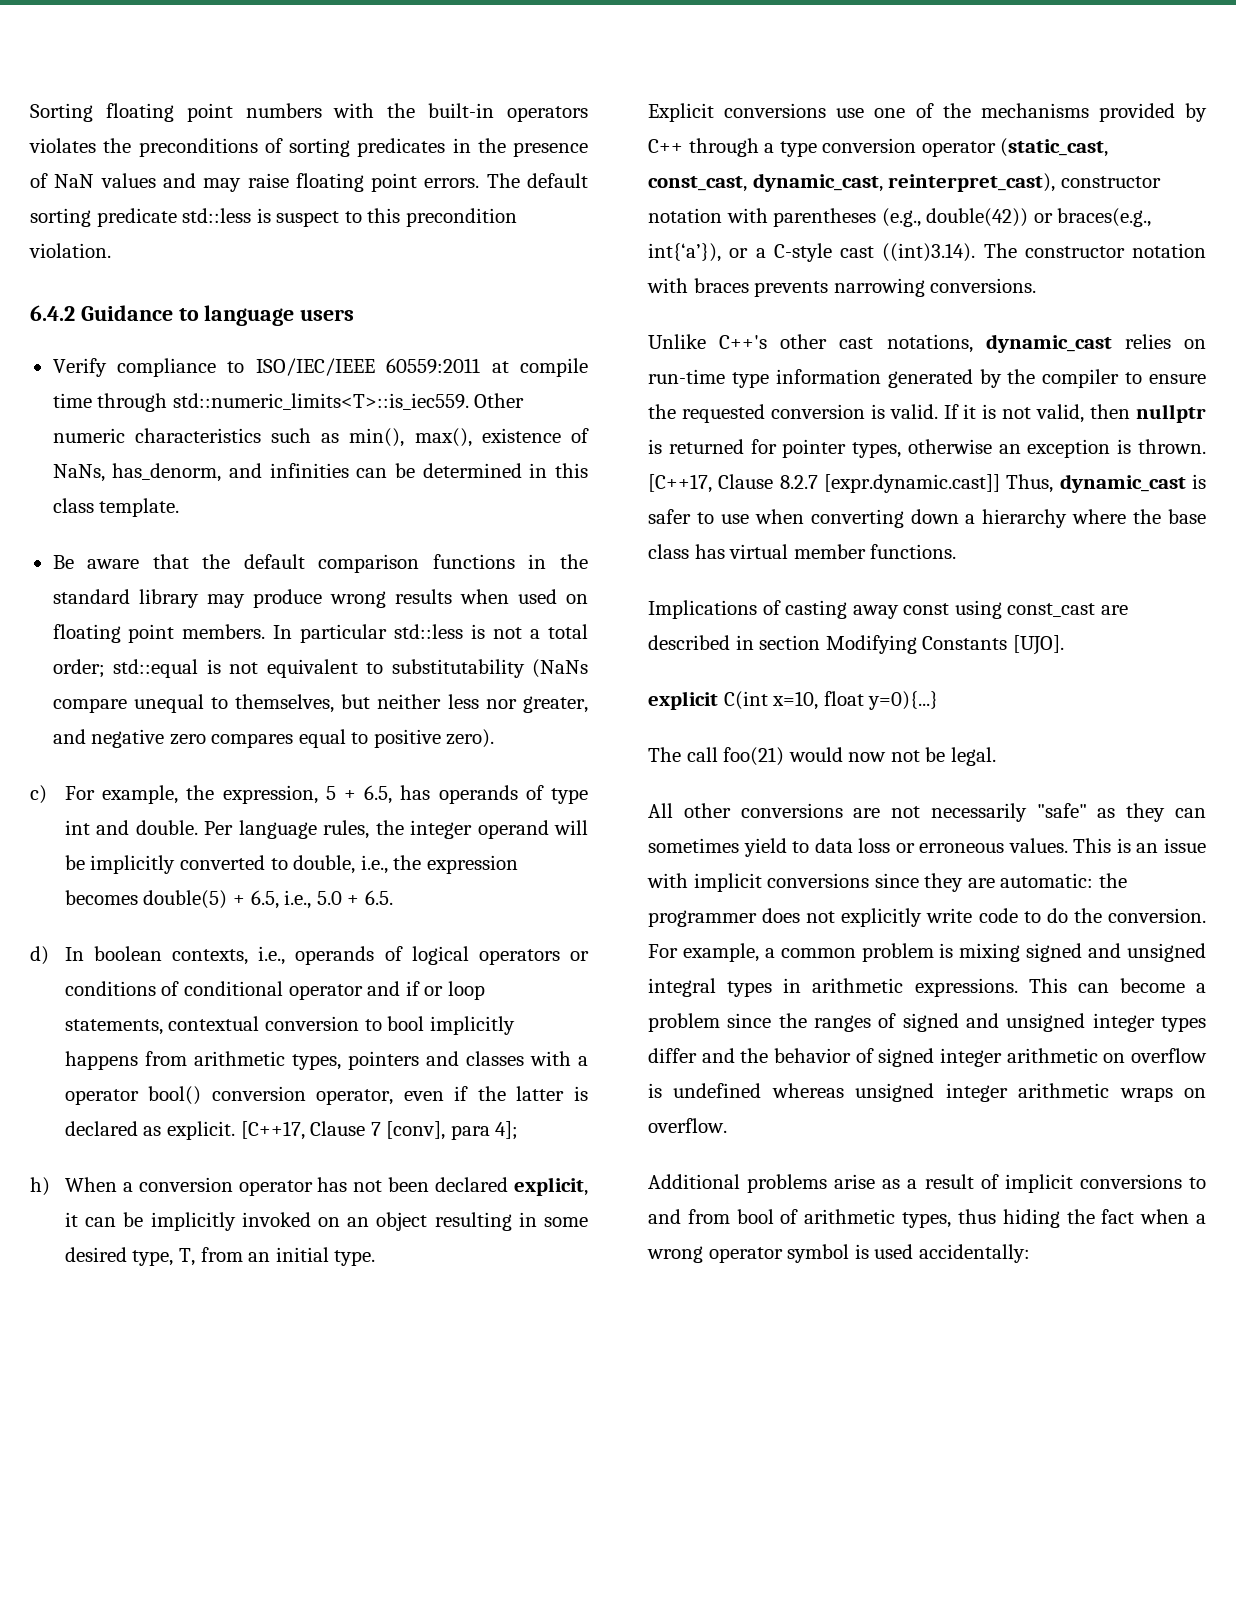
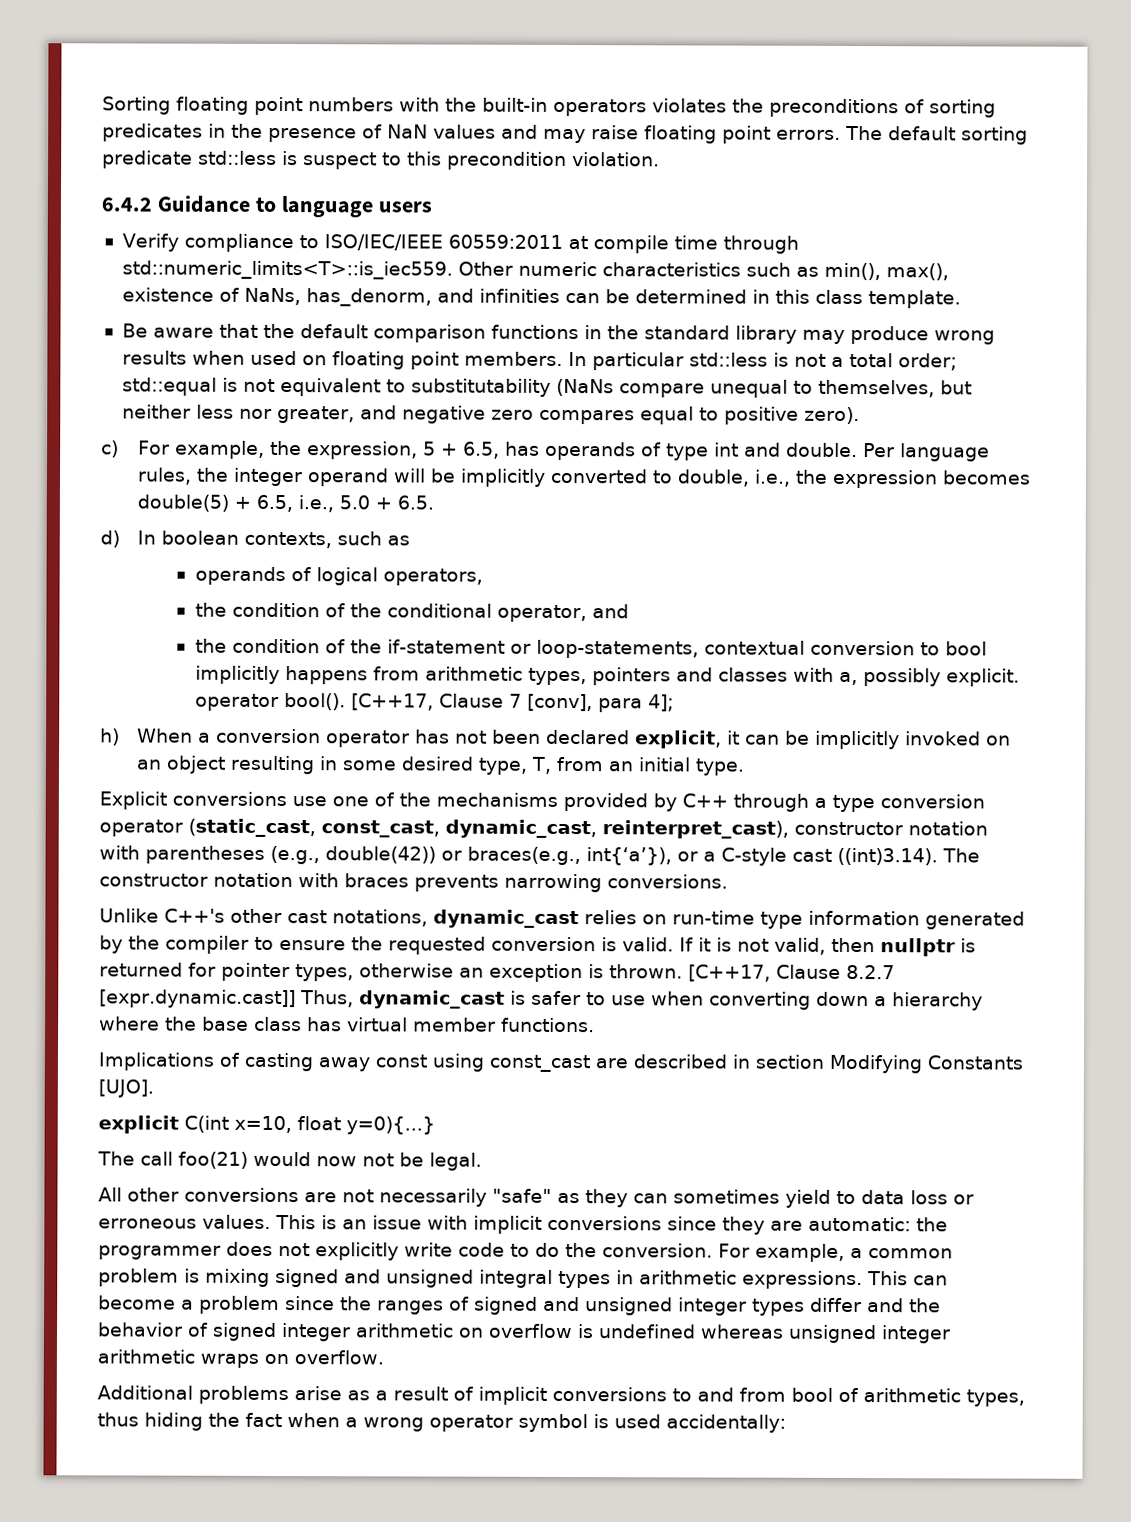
[258,946,286,965] i.e., -> [336,531,410,546] such as //
[478,949,589,965] [64,981,485,1000] [64,1019,163,1035] operators or conditions of conditional operator and if or loop statements, -> [382,568,483,586] [194,602,629,623] [194,638,699,659] operators, // the condition of the conditional operator, and // the condition of the if-statement or loop-statements,
[578,1056,588,1066] [64,1086,588,1105] [64,1121,235,1140] a operator bool() conversion operator, even if the latter is declared as explicit. -> [838,668,1020,687] [194,693,346,711] a, possibly explicit. operator bool().

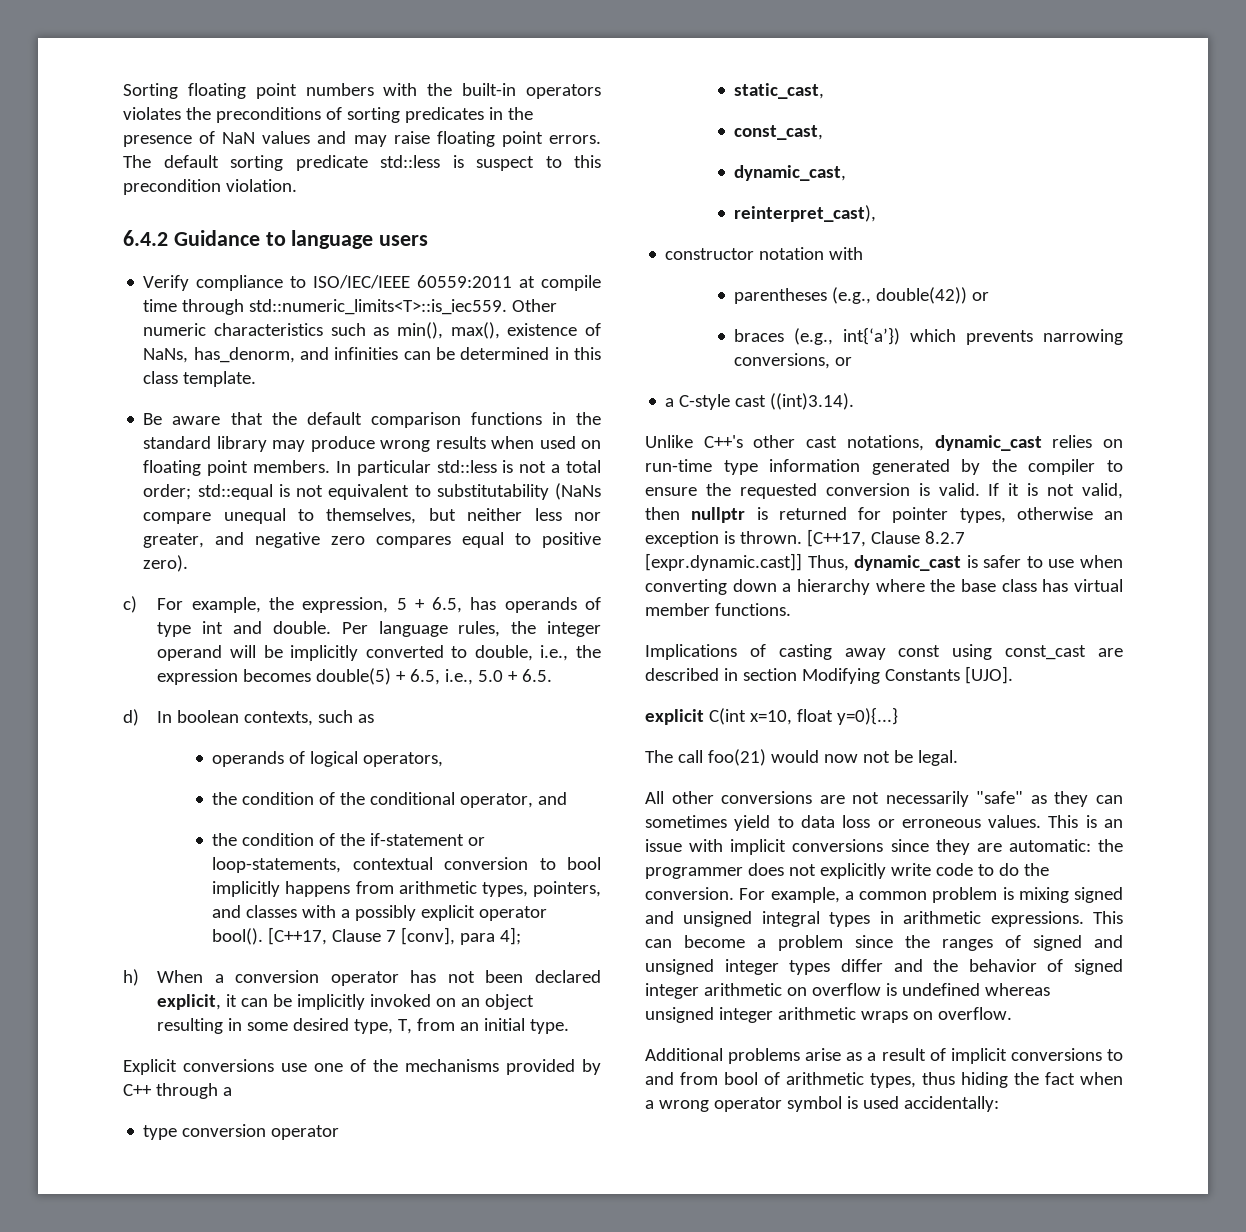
[591,667,671,686] pointers -> [533,881,601,897] pointers,
[838,668,1020,687] a, possibly explicit. -> [341,905,476,921] a possibly explicit
(827, 802) none -> (232, 1091) //
[188,818,316,838] (static_cast, -> [734,83,825,99] // static_cast, //
(440, 829) none -> (824, 132) //
(597, 829) none -> (847, 173) //
[794,821,988,836] [99,845,140,860] constructor notation with -> [665,247,864,260] // constructor notation with //
[467,846,698,866] braces(e.g., int{‘a’}), or -> [734,327,1123,345] [734,353,853,369] // braces (e.g., int{‘a’}) which prevents narrowing conversions, or //
[942,848,980,863] [99,872,728,893] The constructor notation with braces prevents narrowing conversions. -> (855, 401) none

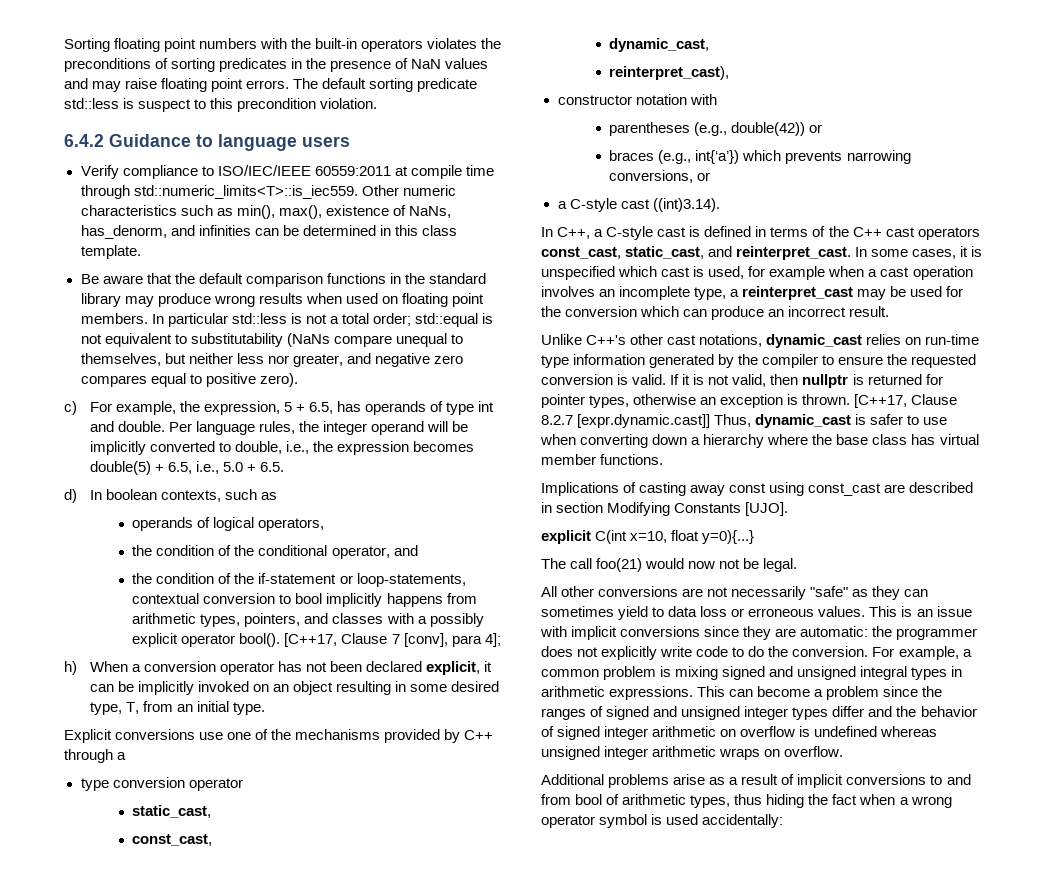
(855, 401) none -> [541,226,980,240] [541,246,983,260] [541,266,973,280] [541,286,964,300] [541,306,890,320] // In C++, a C-style cast is defined in terms of the C++ cast operators const_cast, static_cast, and reinterpret_cast. In some cases, it is unspecified which cast is used, for example when a cast operation involves an incomplete type, a reinterpret_cast may be used for the conversion which can produce an incorrect result.

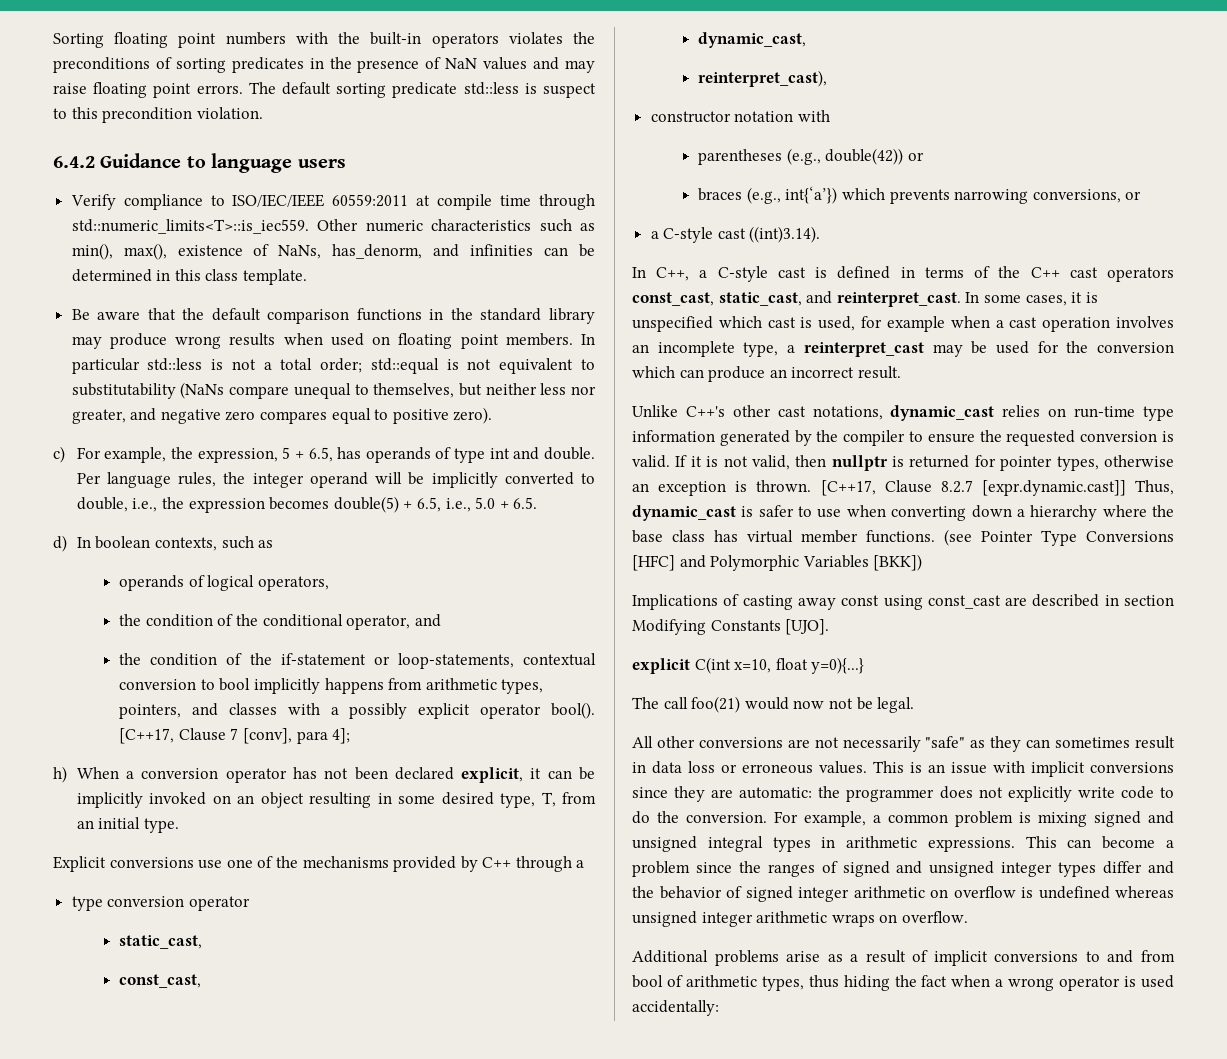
(664, 459) none -> [944,529,1174,546] [632,554,923,571] (see Pointer Type Conversions [HFC] and Polymorphic Variables [BKK])
[618,606,665,620] yield to -> [1135,736,1175,749] [632,762,646,773] result in
[599,814,648,828] symbol -> (1121, 983) none

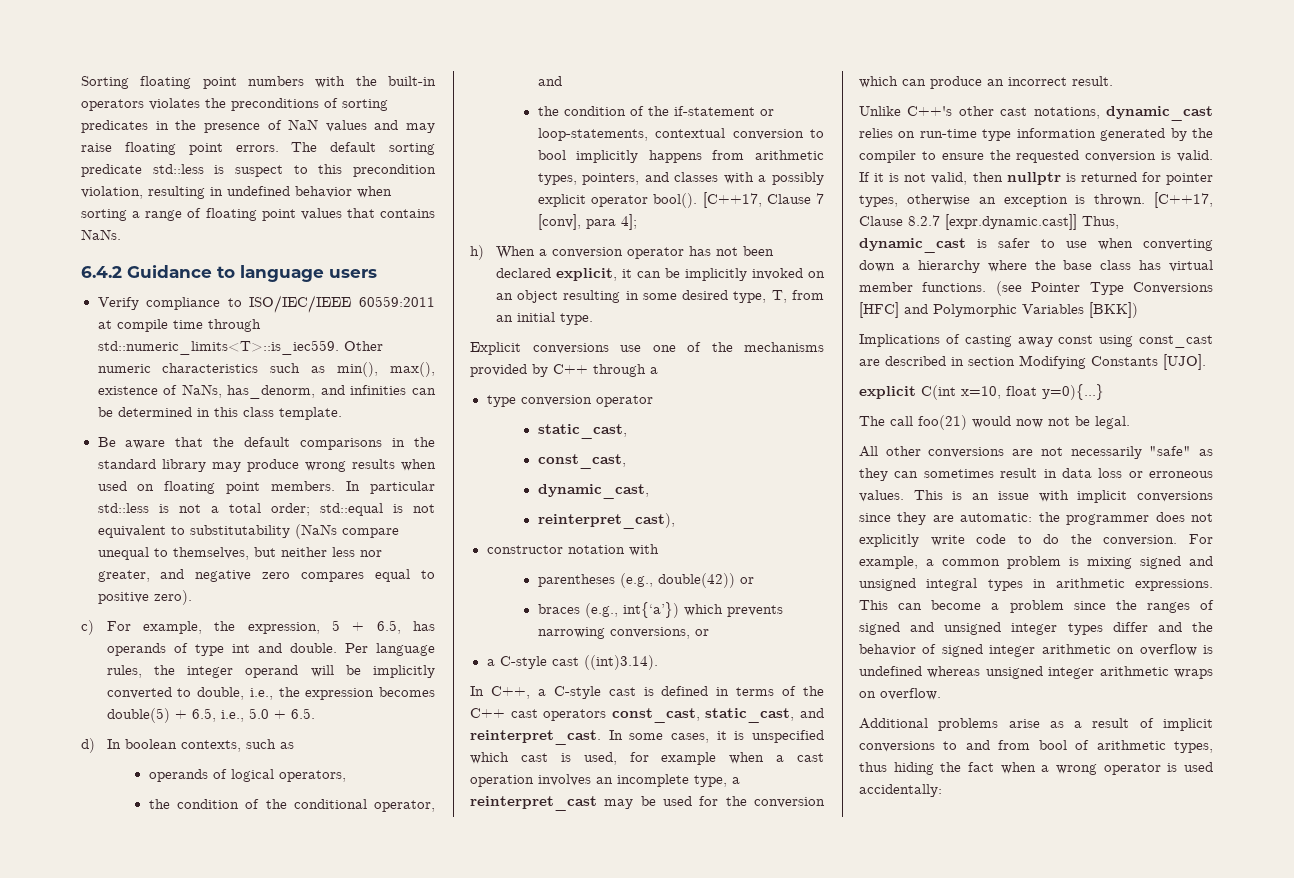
[196,107,263,119] violation. -> [81,186,392,199] [81,208,435,221] [81,229,121,240] violation, resulting in undefined behavior when sorting a range of floating point values that contains NaNs.
[267,308,422,324] comparison functions -> [300,438,383,450] comparisons

